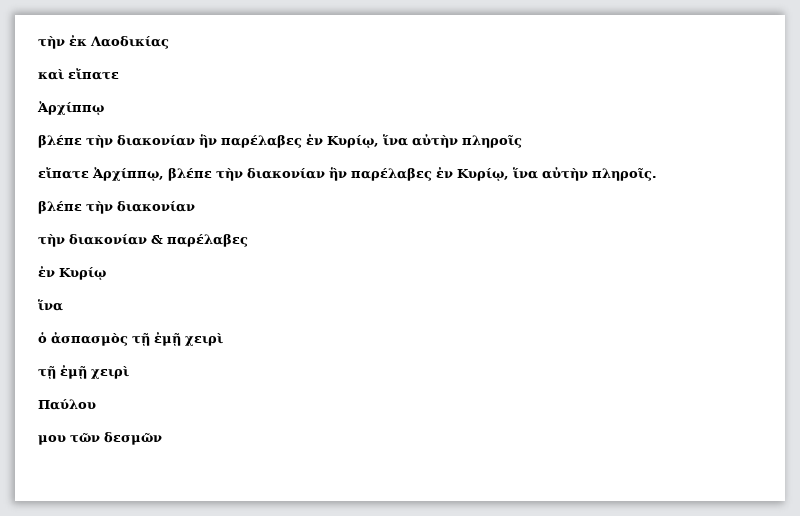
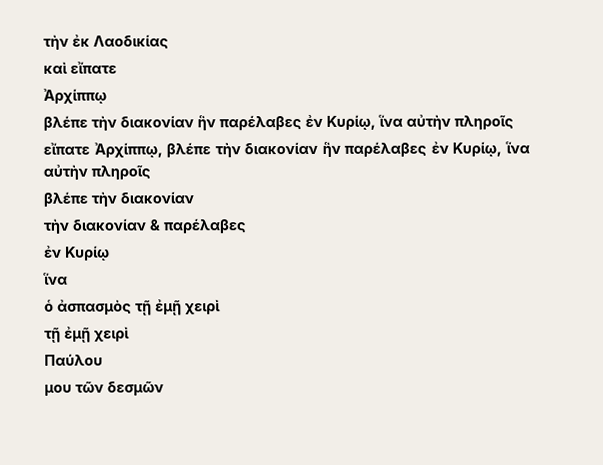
[592,168,657,181] πληροῖς. -> [91,165,151,180] πληροῖς

